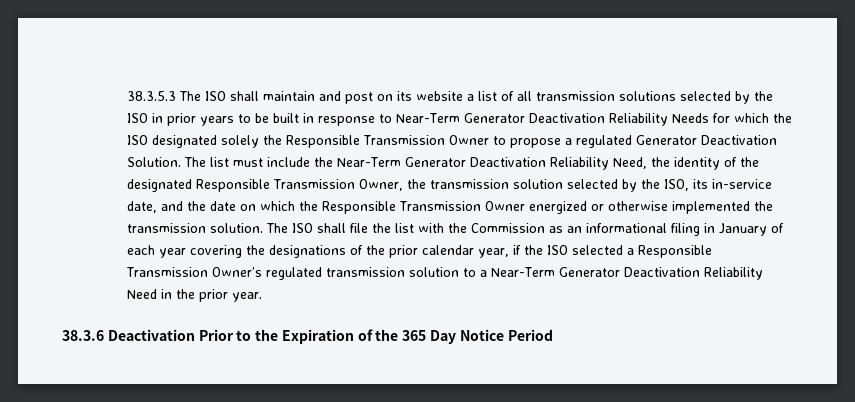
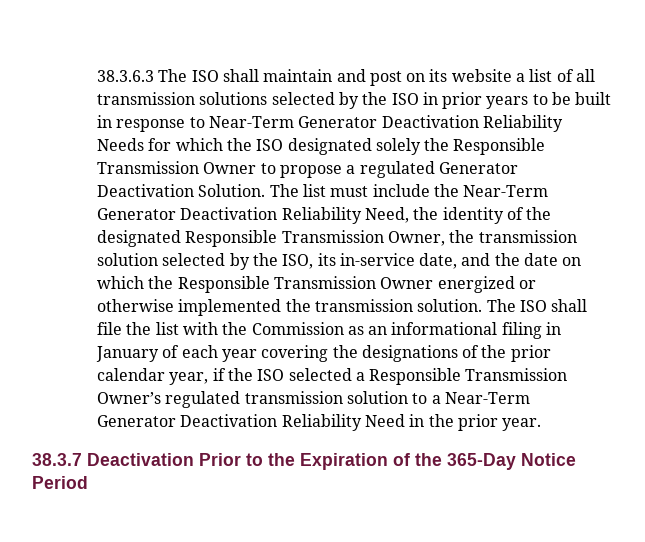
[127,91,177,101] 38.3.5.3 -> [96,70,154,82] 38.3.6.3
[62,330,104,341] 38.3.6 -> [32,453,82,466] 38.3.7
[402,330,457,344] 365 Day -> [447,453,516,470] 365-Day

